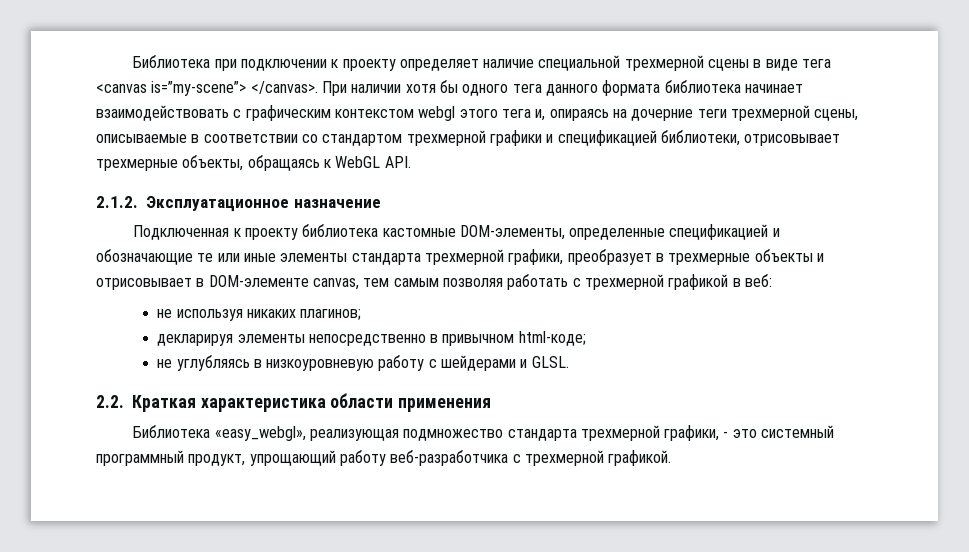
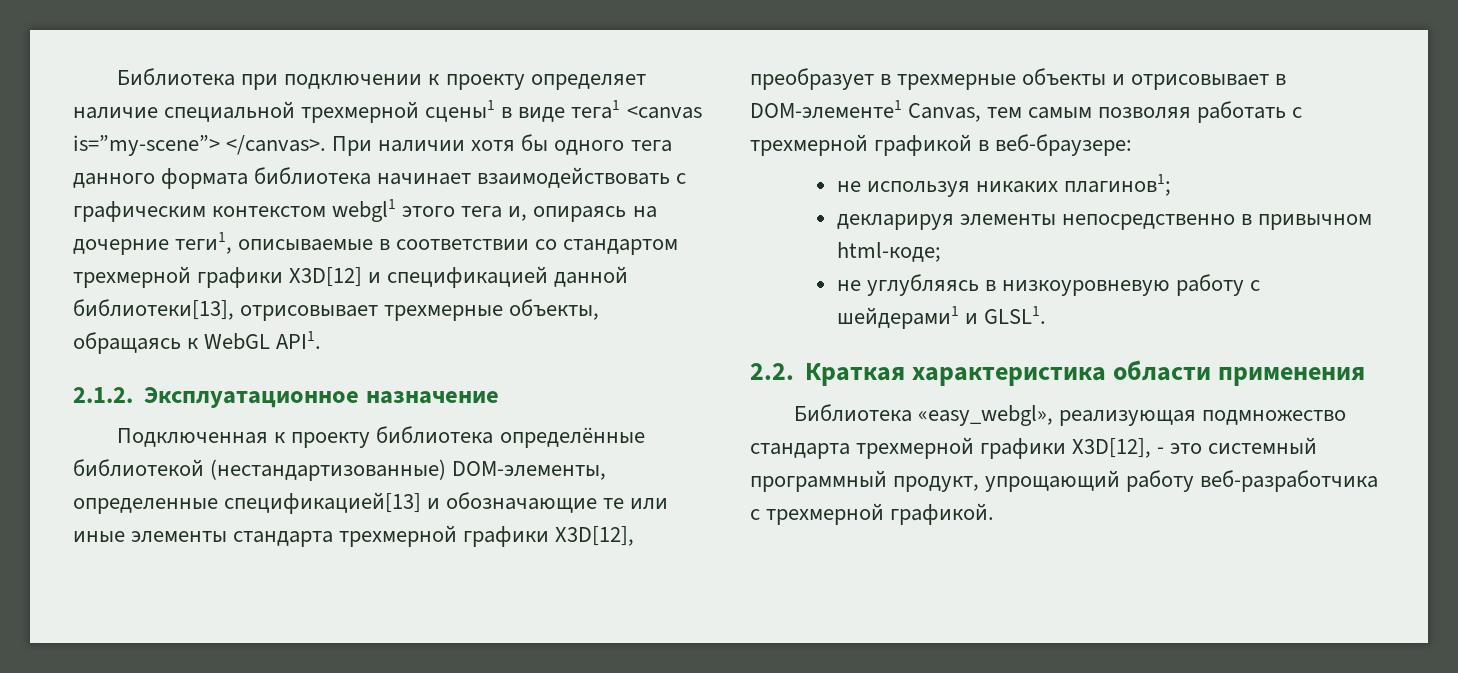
[708,59,750,71] сцены -> [425,100,496,122] сцены1
[802,59,832,68] тега -> [571,100,621,119] тега1
[418,106,456,121] webgl -> [332,199,397,222] webgl1
[697,105,859,121] теги трехмерной сцены, -> [175,232,233,254] теги1,
(542, 138) none -> [289,267,363,287] X3D[12]
[660,130,740,146] библиотеки, -> [554,266,629,287] [73,299,234,320] данной библиотеки[13],
[384,156,411,168] API. -> [276,331,322,349] API1.
[382,228,456,237] кастомные -> [499,427,645,448] [73,459,447,481] определённые библиотекой (нестандартизованные)
[669,224,769,240] спецификацией -> [224,492,422,514] спецификацией[13]
[508,249,564,265] графики, -> [463,526,635,547] графики X3D[12],
[208,275,359,290] DOM-элементе canvas, -> [750,100,982,122] DOM-элементе1 Canvas,
[744,274,772,287] веб: -> [995,134,1133,156] веб-браузере:
[300,309,362,320] плагинов; -> [1064,174,1172,196] плагинов1;
[441,355,569,371] шейдерами и GLSL. -> [837,306,1047,329] шейдерами1 и GLSL1.
[664,425,720,441] графики, -> [980,438,1152,459] графики X3D[12],

